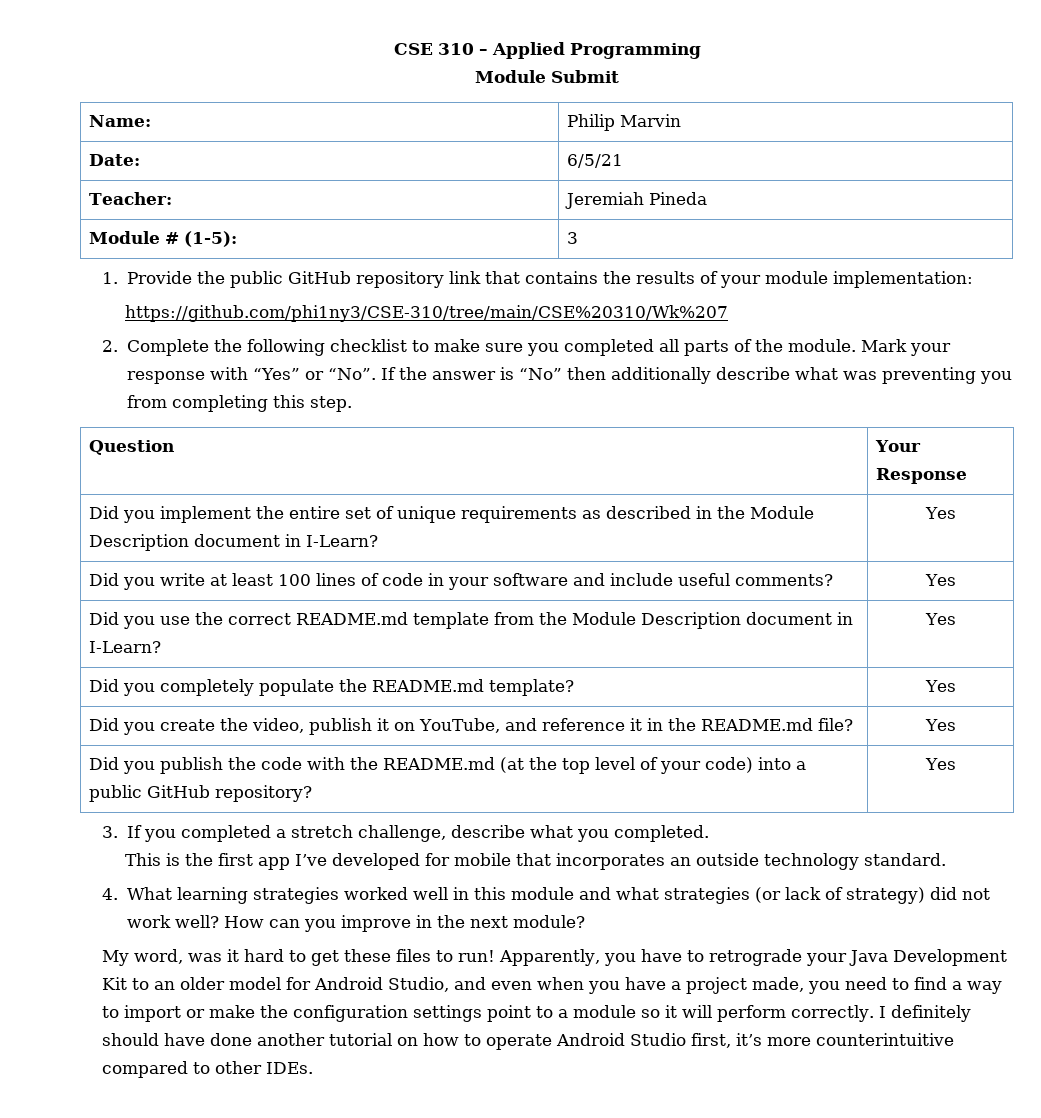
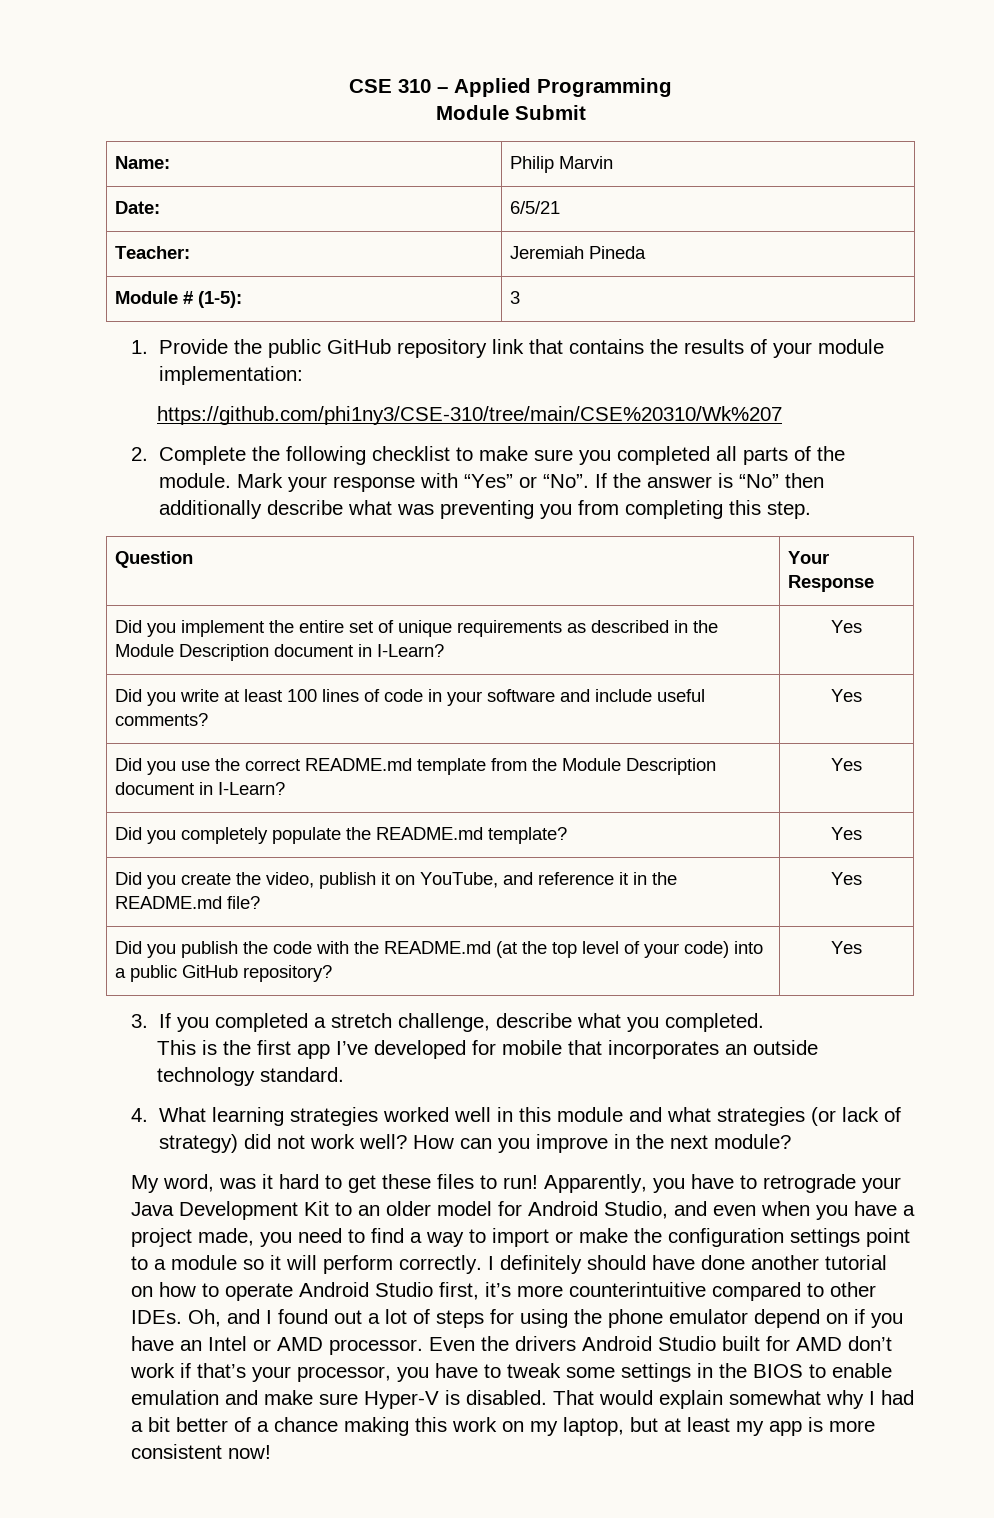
(314, 1068) none -> [188,1309,904,1328] [131,1336,893,1355] [130,1363,893,1382] [131,1390,915,1409] [131,1417,876,1436] [131,1444,272,1459] Oh, and I found out a lot of steps for using the phone emulator depend on if you have an Intel or AMD processor. Even the drivers Android Studio built for AMD don’t work if that’s your processor, you have to tweak some settings in the BIOS to enable emulation and make sure Hyper-V is disabled. That would explain somewhat why I had a bit better of a chance making this work on my laptop, but at least my app is more consistent now!

